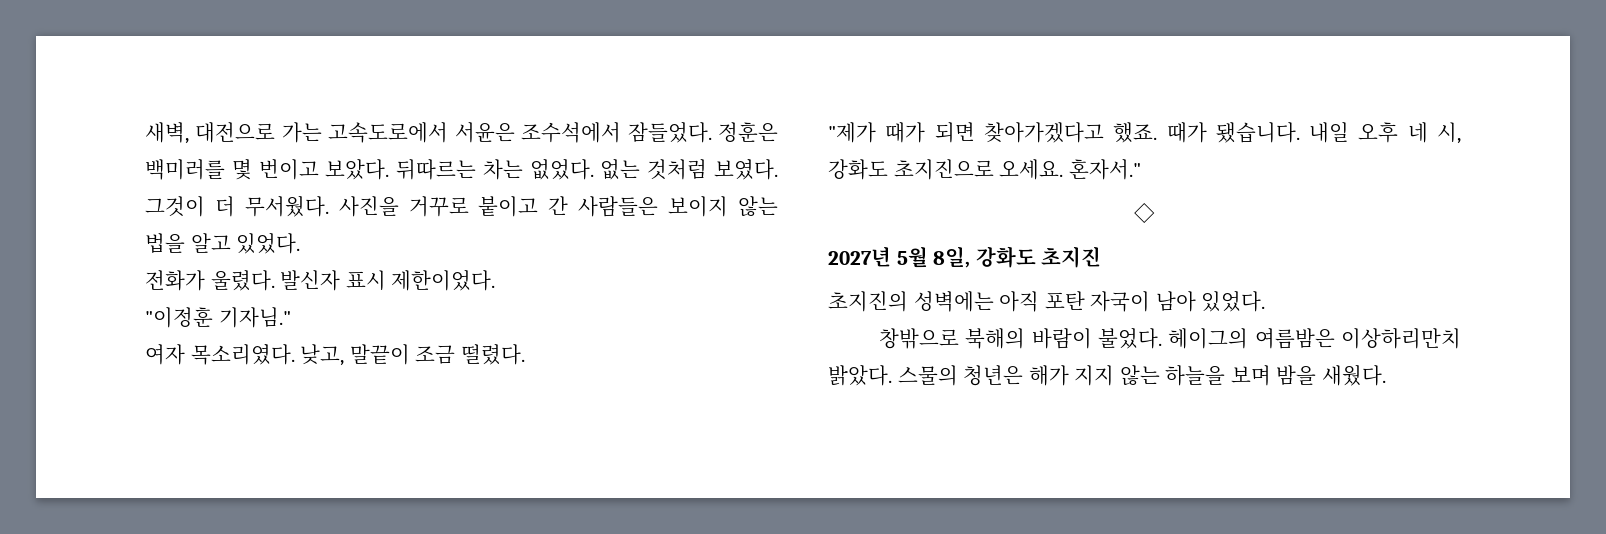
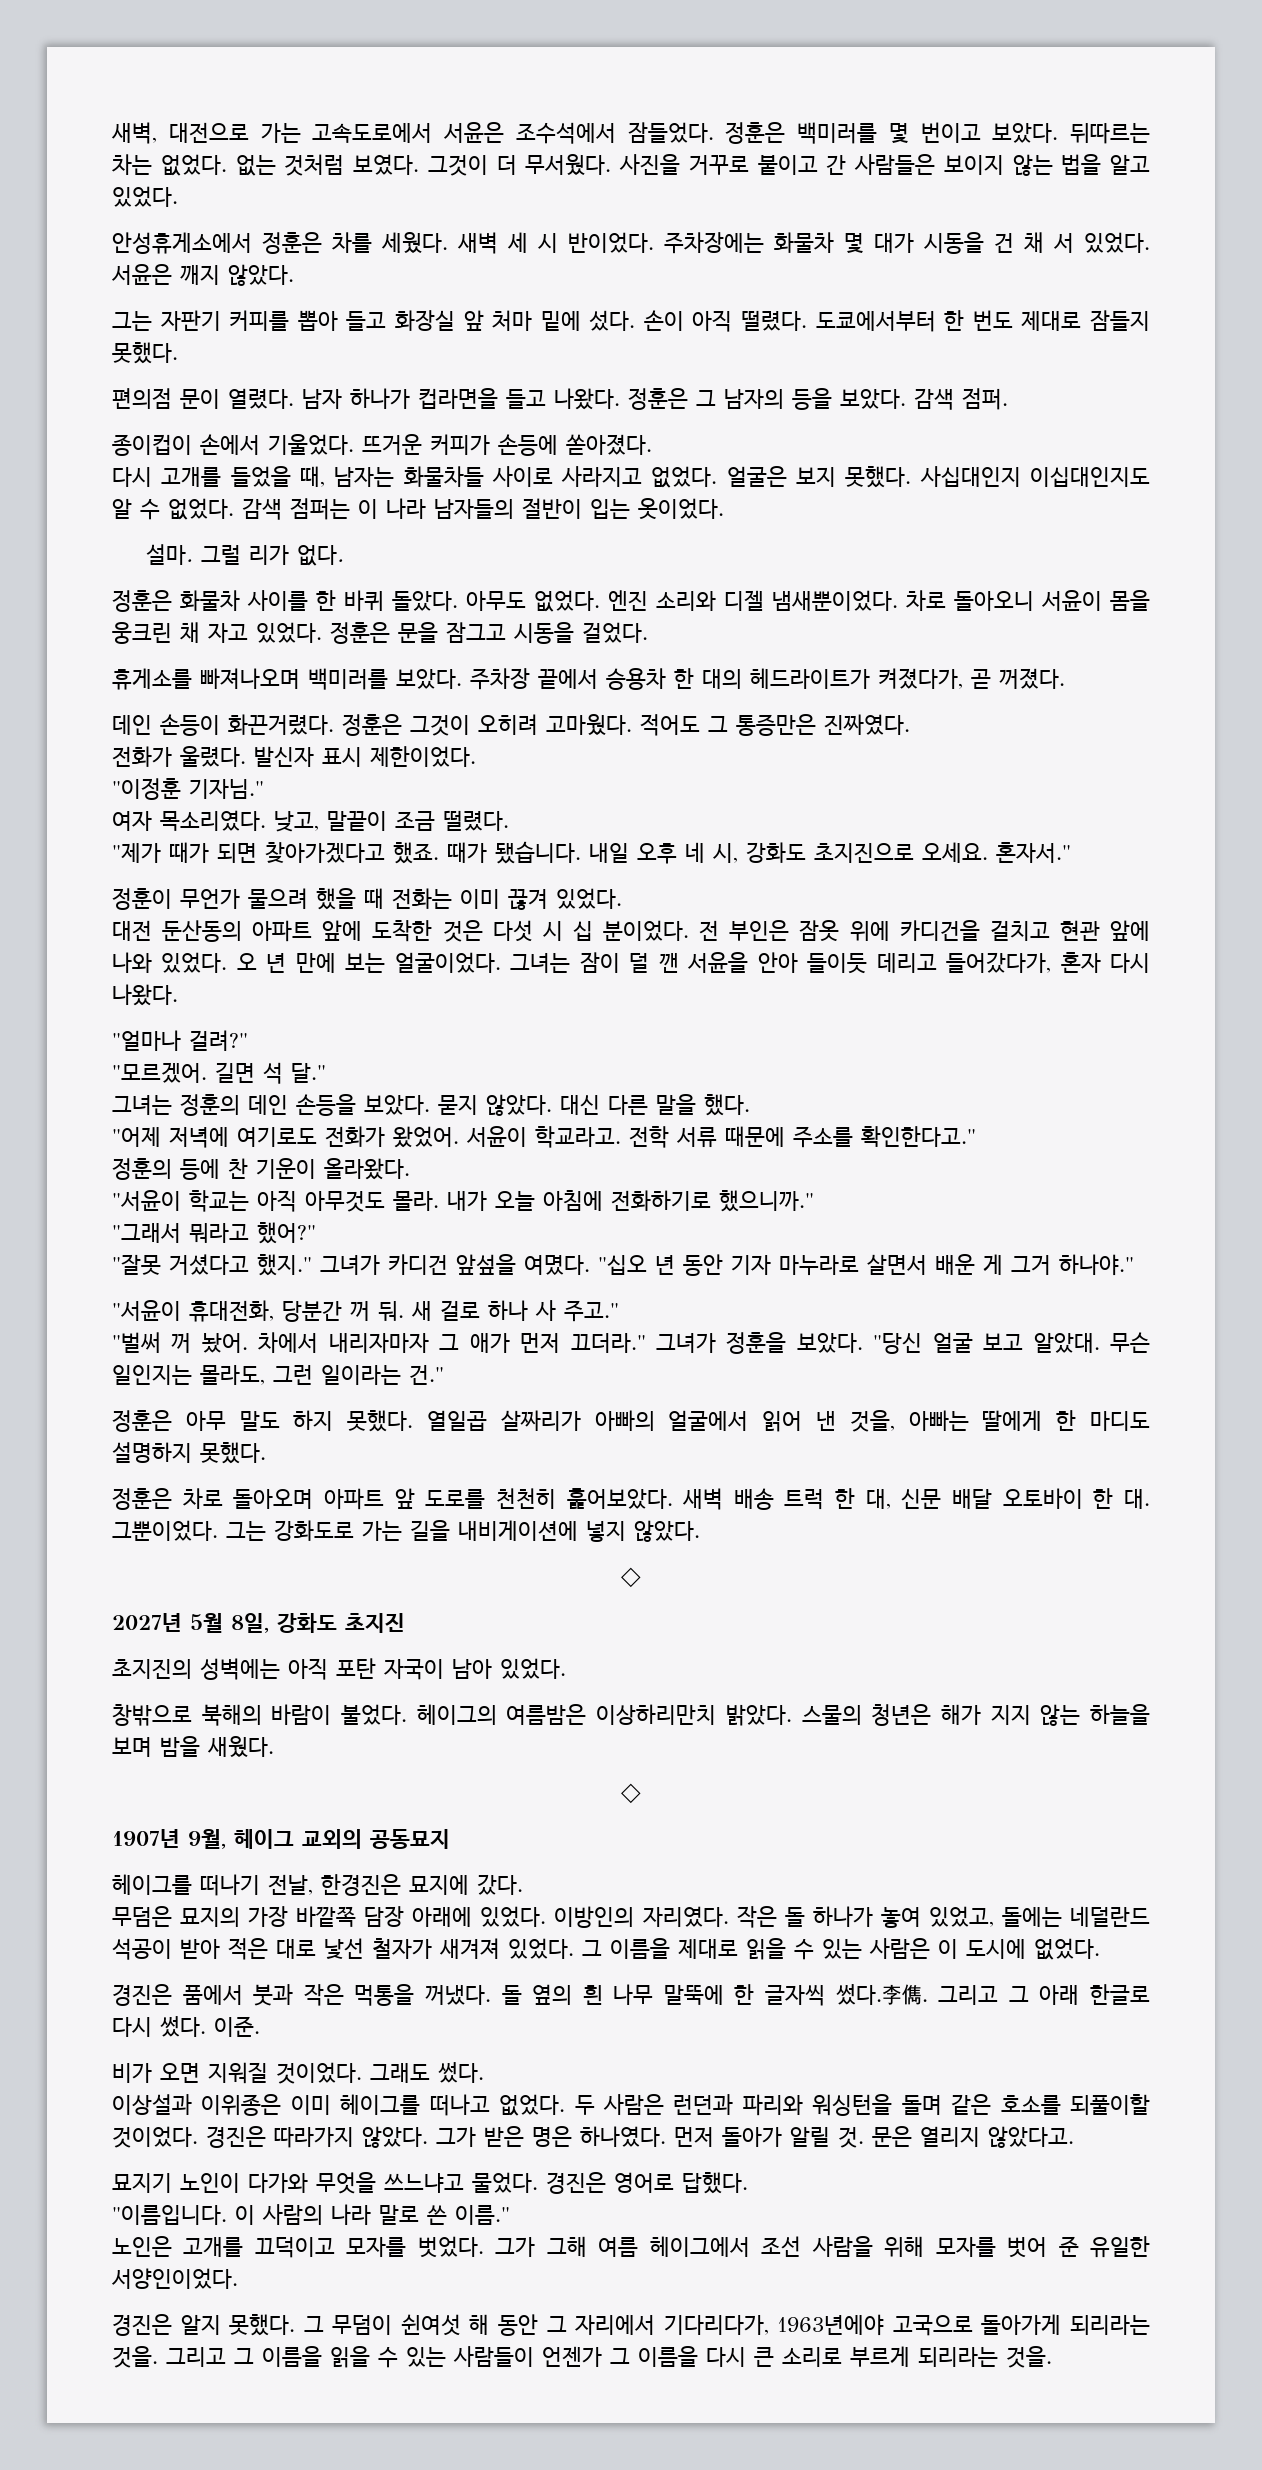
(301, 243) none -> [112,232,1150,254] [111,264,294,286] [112,310,1151,332] [112,342,178,364] [112,388,1008,410] [112,434,652,456] [112,466,1150,488] [112,498,724,520] [145,544,344,566] [112,590,1150,612] [112,622,648,644] [112,668,1065,690] [112,714,910,736] // 안성휴게소에서 정훈은 차를 세웠다. 새벽 세 시 반이었다. 주차장에는 화물차 몇 대가 시동을 건 채 서 있었다. 서윤은 깨지 않았다. // 그는 자판기 커피를 뽑아 들고 화장실 앞 처마 밑에 섰다. 손이 아직 떨렸다. 도쿄에서부터 한 번도 제대로 잠들지 못했다. // 편의점 문이 열렸다. 남자 하나가 컵라면을 들고 나왔다. 정훈은 그 남자의 등을 보았다. 감색 점퍼. // 종이컵이 손에서 기울었다. 뜨거운 커피가 손등에 쏟아졌다. // 다시 고개를 들었을 때, 남자는 화물차들 사이로 사라지고 없었다. 얼굴은 보지 못했다. 사십대인지 이십대인지도 알 수 없었다. 감색 점퍼는 이 나라 남자들의 절반이 입는 옷이었다. // 설마. 그럴 리가 없다. // 정훈은 화물차 사이를 한 바퀴 돌았다. 아무도 없었다. 엔진 소리와 디젤 냄새뿐이었다. 차로 돌아오니 서윤이 몸을 웅크린 채 자고 있었다. 정훈은 문을 잠그고 시동을 걸었다. // 휴게소를 빠져나오며 백미러를 보았다. 주차장 끝에서 승용차 한 대의 헤드라이트가 켜졌다가, 곧 꺼졌다. // 데인 손등이 화끈거렸다. 정훈은 그것이 오히려 고마웠다. 적어도 그 통증만은 진짜였다.
(1141, 169) none -> [112,888,622,910] [112,920,1150,942] [112,952,1151,974] [112,984,178,1006] [112,1030,248,1051] [112,1062,326,1084] [112,1094,750,1116] [112,1126,976,1148] [112,1158,410,1180] [112,1190,814,1212] [112,1222,316,1244] [112,1254,1134,1276] [112,1300,619,1322] [112,1332,1150,1354] [112,1365,444,1385] [112,1410,1150,1432] [112,1442,266,1464] [112,1488,1150,1510] [112,1520,700,1542] // 정훈이 무언가 물으려 했을 때 전화는 이미 끊겨 있었다. // 대전 둔산동의 아파트 앞에 도착한 것은 다섯 시 십 분이었다. 전 부인은 잠옷 위에 카디건을 걸치고 현관 앞에 나와 있었다. 오 년 만에 보는 얼굴이었다. 그녀는 잠이 덜 깬 서윤을 안아 들이듯 데리고 들어갔다가, 혼자 다시 나왔다. // "얼마나 걸려?" // "모르겠어. 길면 석 달." // 그녀는 정훈의 데인 손등을 보았다. 묻지 않았다. 대신 다른 말을 했다. // "어제 저녁에 여기로도 전화가 왔었어. 서윤이 학교라고. 전학 서류 때문에 주소를 확인한다고." // 정훈의 등에 찬 기운이 올라왔다. // "서윤이 학교는 아직 아무것도 몰라. 내가 오늘 아침에 전화하기로 했으니까." // "그래서 뭐라고 했어?" // "잘못 거셨다고 했지." 그녀가 카디건 앞섶을 여몄다. "십오 년 동안 기자 마누라로 살면서 배운 게 그거 하나야." // "서윤이 휴대전화, 당분간 꺼 둬. 새 걸로 하나 사 주고." // "벌써 꺼 놨어. 차에서 내리자마자 그 애가 먼저 끄더라." 그녀가 정훈을 보았다. "당신 얼굴 보고 알았대. 무슨 일인지는 몰라도, 그런 일이라는 건." // 정훈은 아무 말도 하지 못했다. 열일곱 살짜리가 아빠의 얼굴에서 읽어 낸 것을, 아빠는 딸에게 한 마디도 설명하지 못했다. // 정훈은 차로 돌아오며 아파트 앞 도로를 천천히 훑어보았다. 새벽 배송 트럭 한 대, 신문 배달 오토바이 한 대. 그뿐이었다. 그는 강화도로 가는 길을 내비게이션에 넣지 않았다.
(1386, 375) none -> [621,1783,641,1804] [112,1829,450,1849] [112,1874,523,1896] [112,1906,1151,1928] [112,1938,1100,1960] [112,1984,1151,2006] [112,2016,260,2037] [112,2062,484,2084] [112,2094,1150,2116] [112,2126,1074,2148] [112,2172,748,2194] [112,2204,510,2225] [112,2236,1150,2258] [111,2268,238,2289] [112,2314,1150,2336] [112,2346,1052,2368] // ◇ // 1907년 9월, 헤이그 교외의 공동묘지 // 헤이그를 떠나기 전날, 한경진은 묘지에 갔다. // 무덤은 묘지의 가장 바깥쪽 담장 아래에 있었다. 이방인의 자리였다. 작은 돌 하나가 놓여 있었고, 돌에는 네덜란드 석공이 받아 적은 대로 낯선 철자가 새겨져 있었다. 그 이름을 제대로 읽을 수 있는 사람은 이 도시에 없었다. // 경진은 품에서 붓과 작은 먹통을 꺼냈다. 돌 옆의 흰 나무 말뚝에 한 글자씩 썼다.李儁. 그리고 그 아래 한글로 다시 썼다. 이준. // 비가 오면 지워질 것이었다. 그래도 썼다. // 이상설과 이위종은 이미 헤이그를 떠나고 없었다. 두 사람은 런던과 파리와 워싱턴을 돌며 같은 호소를 되풀이할 것이었다. 경진은 따라가지 않았다. 그가 받은 명은 하나였다. 먼저 돌아가 알릴 것. 문은 열리지 않았다고. // 묘지기 노인이 다가와 무엇을 쓰느냐고 물었다. 경진은 영어로 답했다. // "이름입니다. 이 사람의 나라 말로 쓴 이름." // 노인은 고개를 끄덕이고 모자를 벗었다. 그가 그해 여름 헤이그에서 조선 사람을 위해 모자를 벗어 준 유일한 서양인이었다. // 경진은 알지 못했다. 그 무덤이 쉰여섯 해 동안 그 자리에서 기다리다가, 1963년에야 고국으로 돌아가게 되리라는 것을. 그리고 그 이름을 읽을 수 있는 사람들이 언젠가 그 이름을 다시 큰 소리로 부르게 되리라는 것을.

